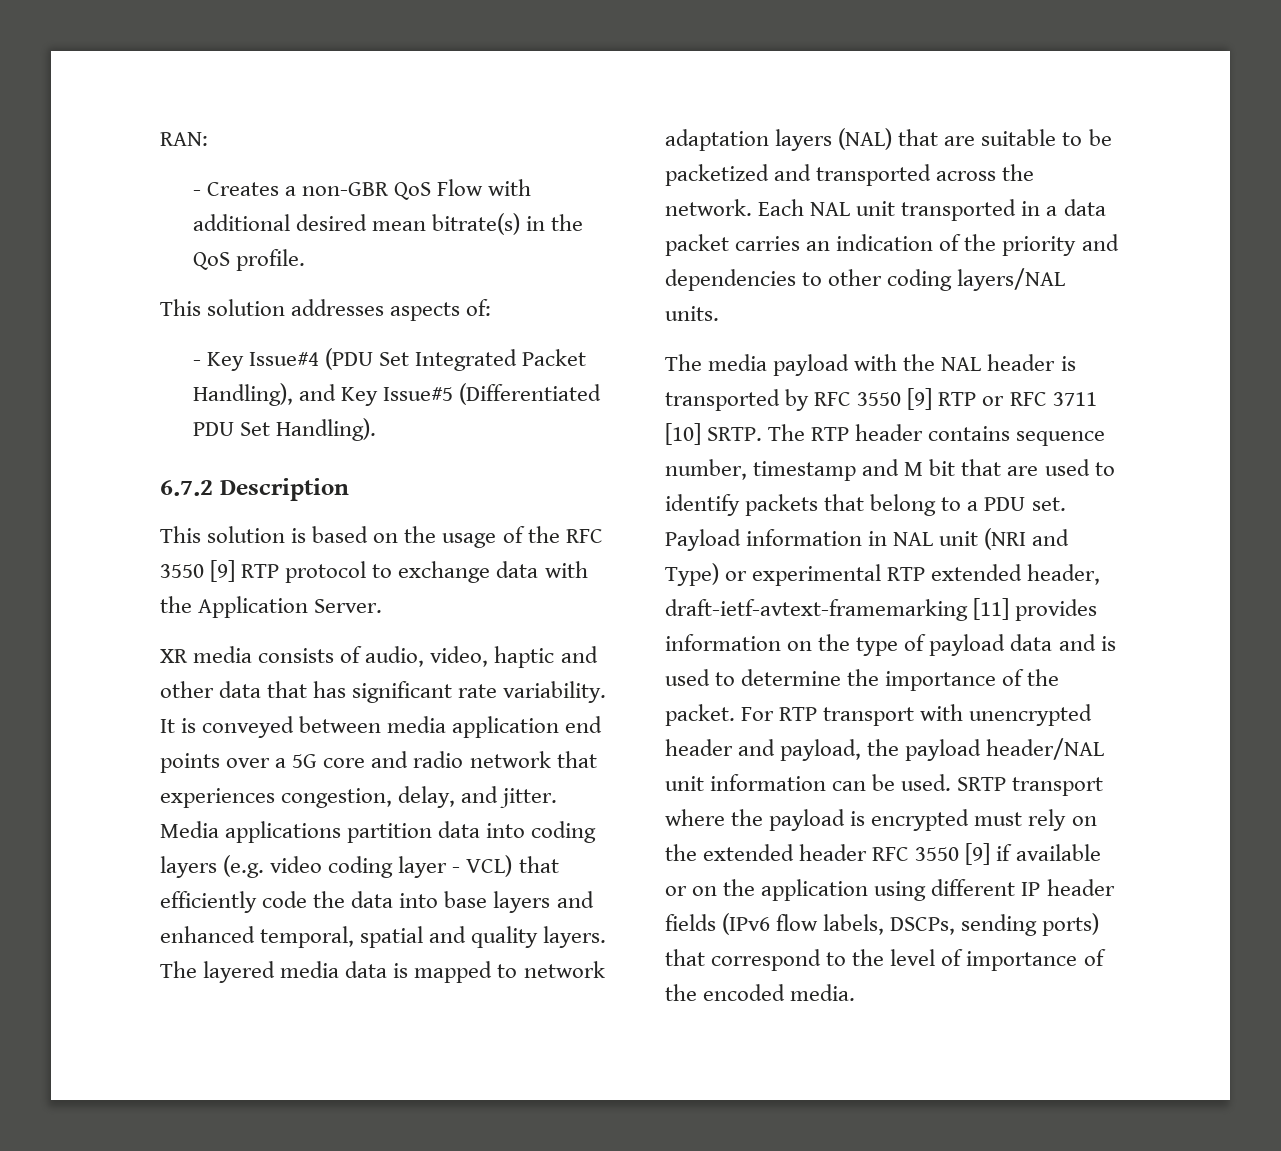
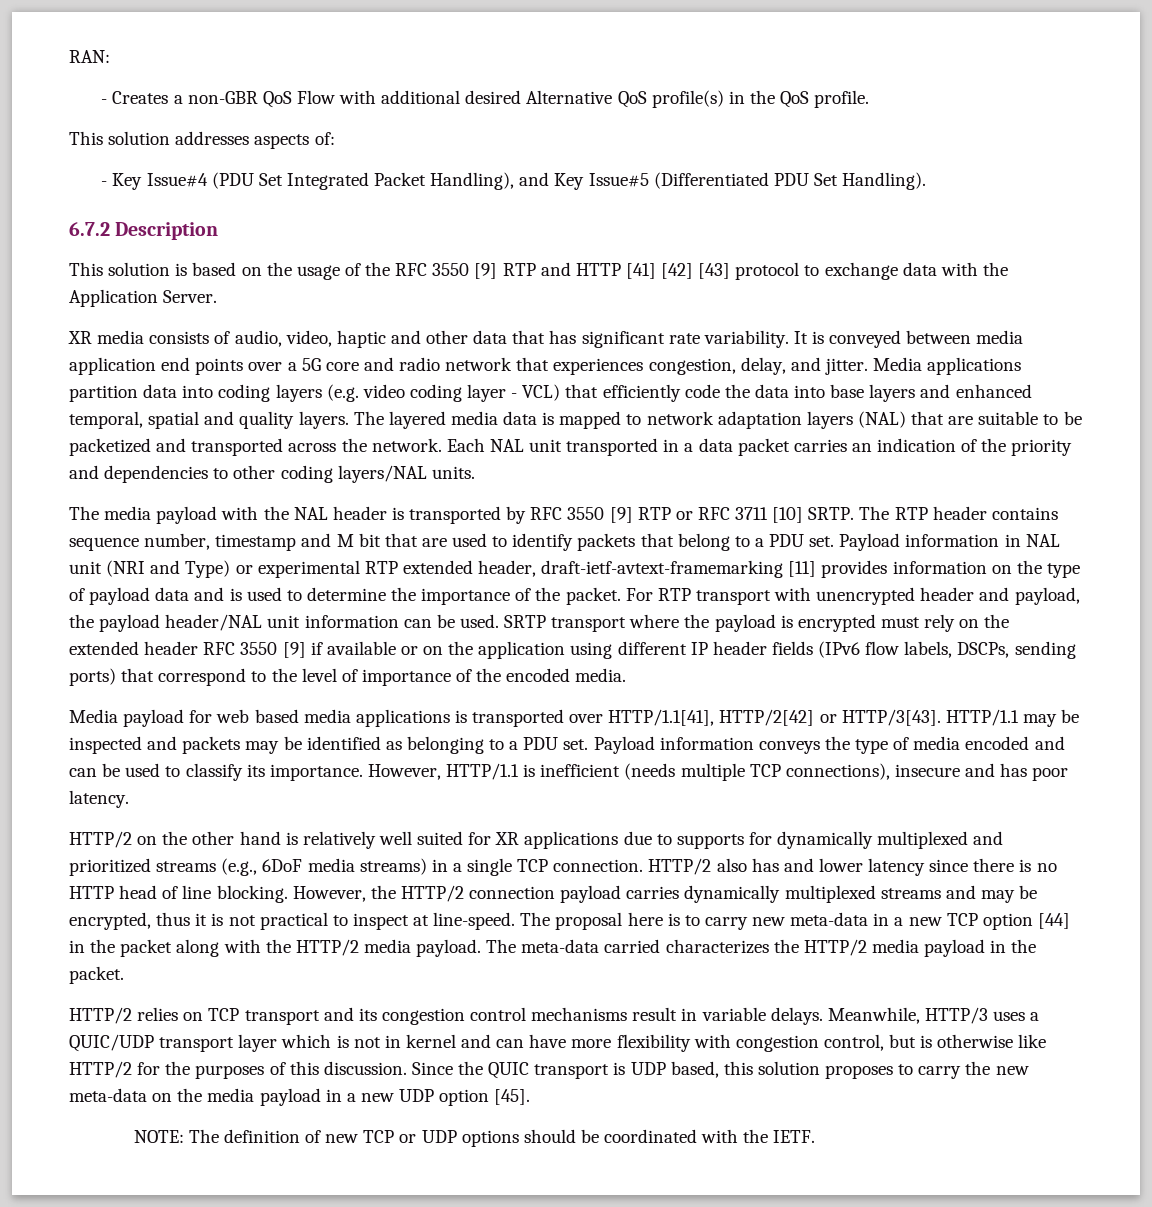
[371,213,520,235] mean bitrate(s) -> [526,90,724,108] Alternative QoS profile(s)
(280, 571) none -> [540,262,731,279] and HTTP [41] [42] [43]
(856, 992) none -> [69,709,1080,727] [69,736,1065,754] [69,763,1069,781] [69,790,129,808] [69,831,1004,849] [69,858,1057,876] [69,885,1038,903] [69,912,1070,930] [69,939,1037,957] [69,966,124,984] [69,1007,1040,1025] [69,1034,1047,1052] [69,1061,1029,1079] [69,1088,531,1106] [133,1129,816,1147] // Media payload for web based media applications is transported over HTTP/1.1[41], HTTP/2[42] or HTTP/3[43]. HTTP/1.1 may be inspected and packets may be identified as belonging to a PDU set. Payload information conveys the type of media encoded and can be used to classify its importance. However, HTTP/1.1 is inefficient (needs multiple TCP connections), insecure and has poor latency. // HTTP/2 on the other hand is relatively well suited for XR applications due to supports for dynamically multiplexed and prioritized streams (e.g., 6DoF media streams) in a single TCP connection. HTTP/2 also has and lower latency since there is no HTTP head of line blocking. However, the HTTP/2 connection payload carries dynamically multiplexed streams and may be encrypted, thus it is not practical to inspect at line-speed. The proposal here is to carry new meta-data in a new TCP option [44] in the packet along with the HTTP/2 media payload. The meta-data carried characterizes the HTTP/2 media payload in the packet. // HTTP/2 relies on TCP transport and its congestion control mechanisms result in variable delays. Meanwhile, HTTP/3 uses a QUIC/UDP transport layer which is not in kernel and can have more flexibility with congestion control, but is otherwise like HTTP/2 for the purposes of this discussion. Since the QUIC transport is UDP based, this solution proposes to carry the new meta-data on the media payload in a new UDP option [45]. // NOTE: The definition of new TCP or UDP options should be coordinated with the IETF.

